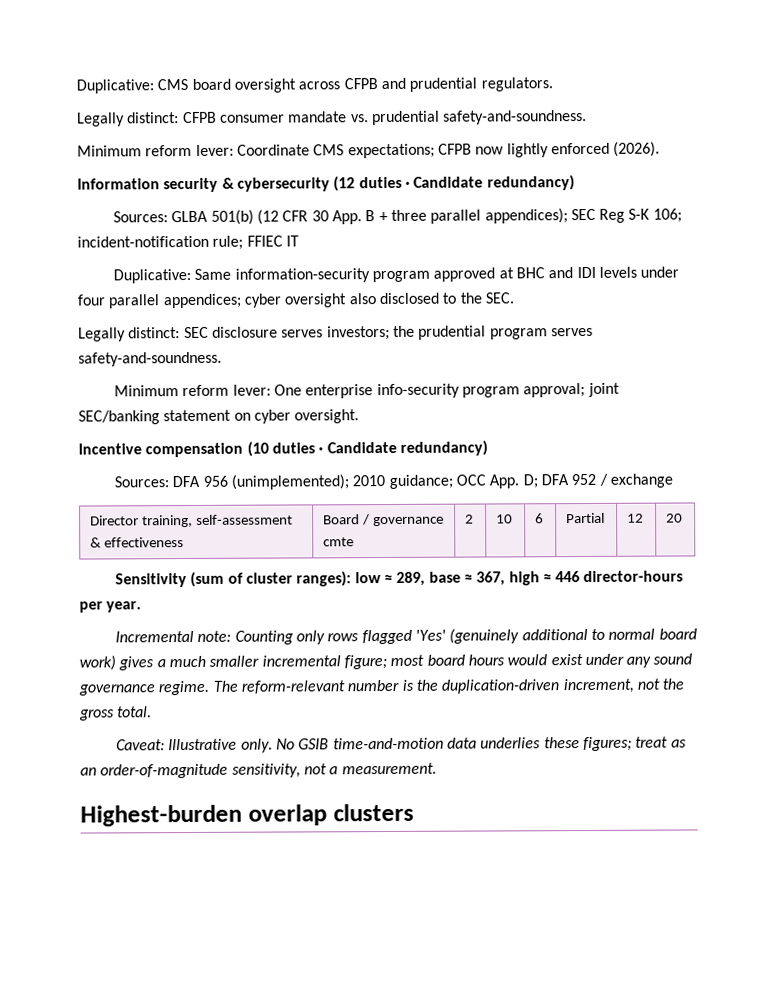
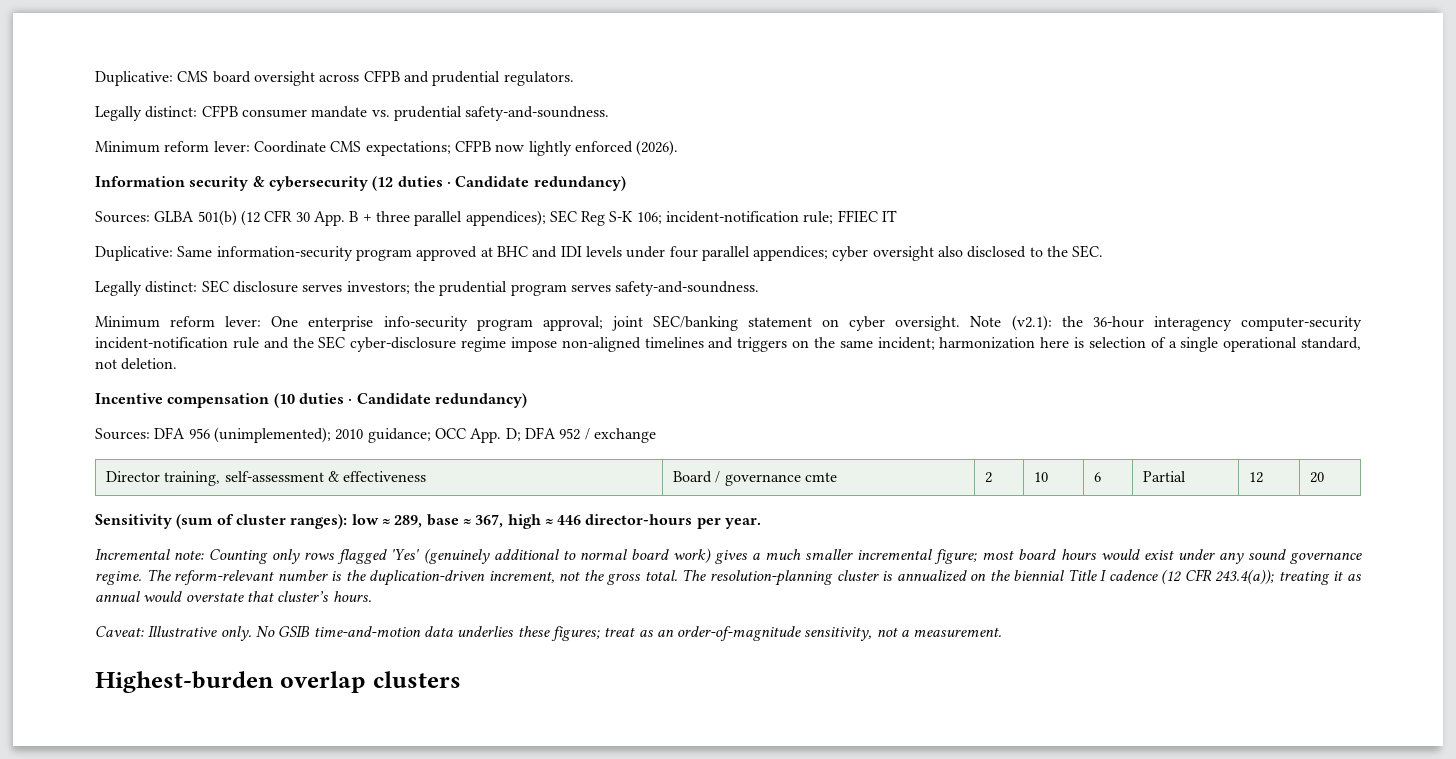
(360, 416) none -> [970,315,1363,331] [95,336,1362,352] [95,358,178,370] Note (v2.1): the 36-hour interagency computer-security incident-notification rule and the SEC cyber-disclosure regime impose non-aligned timelines and triggers on the same incident; harmonization here is selection of a single operational standard, not deletion.
(153, 712) none -> [682,569,1362,586] [95,591,372,602] The resolution-planning cluster is annualized on the biennial Title I cadence (12 CFR 243.4(a)); treating it as annual would overstate that cluster’s hours.

